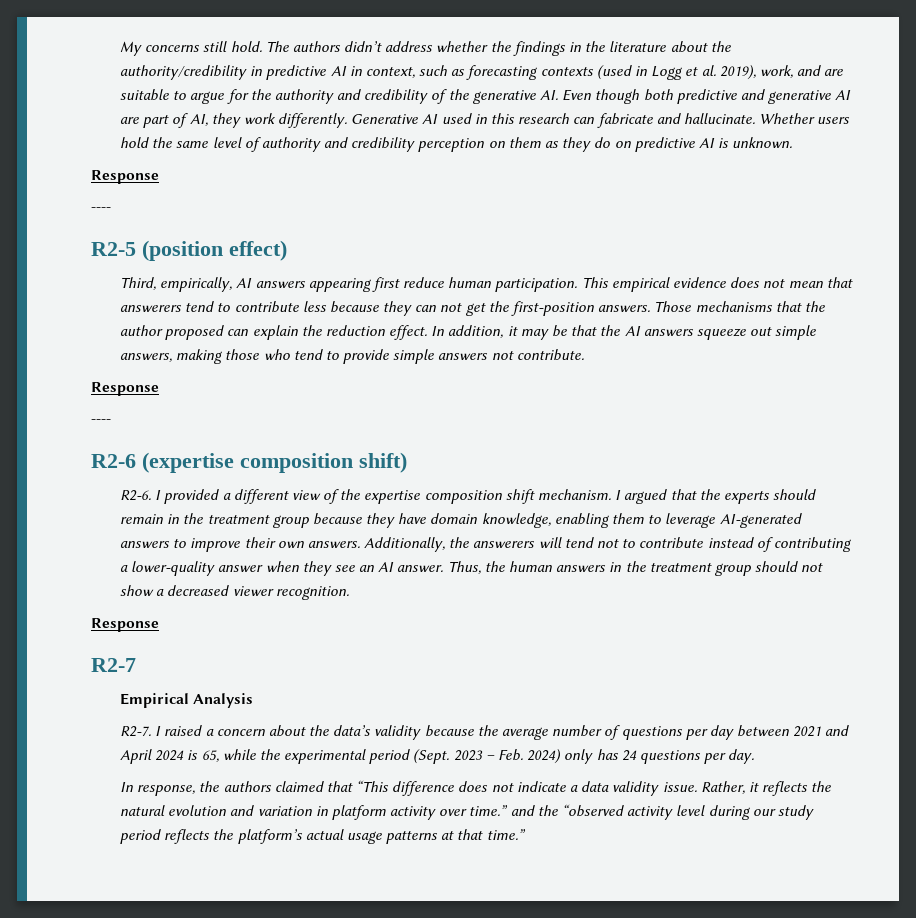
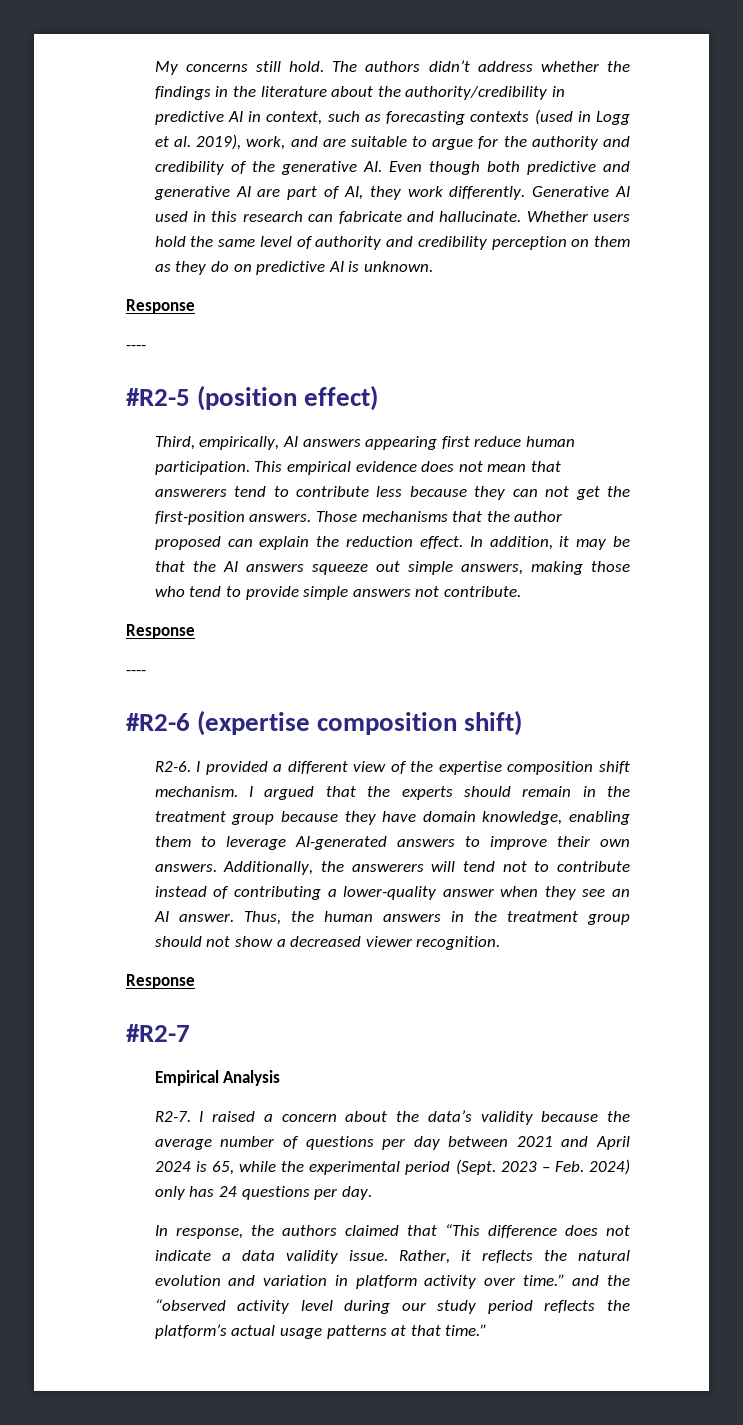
[91,242,136,256] R2-5 -> [126,388,190,406] #R2-5
[91,454,136,468] R2-6 -> [126,713,190,731] #R2-6
[91,658,136,672] R2-7 -> [126,1024,190,1042] #R2-7

